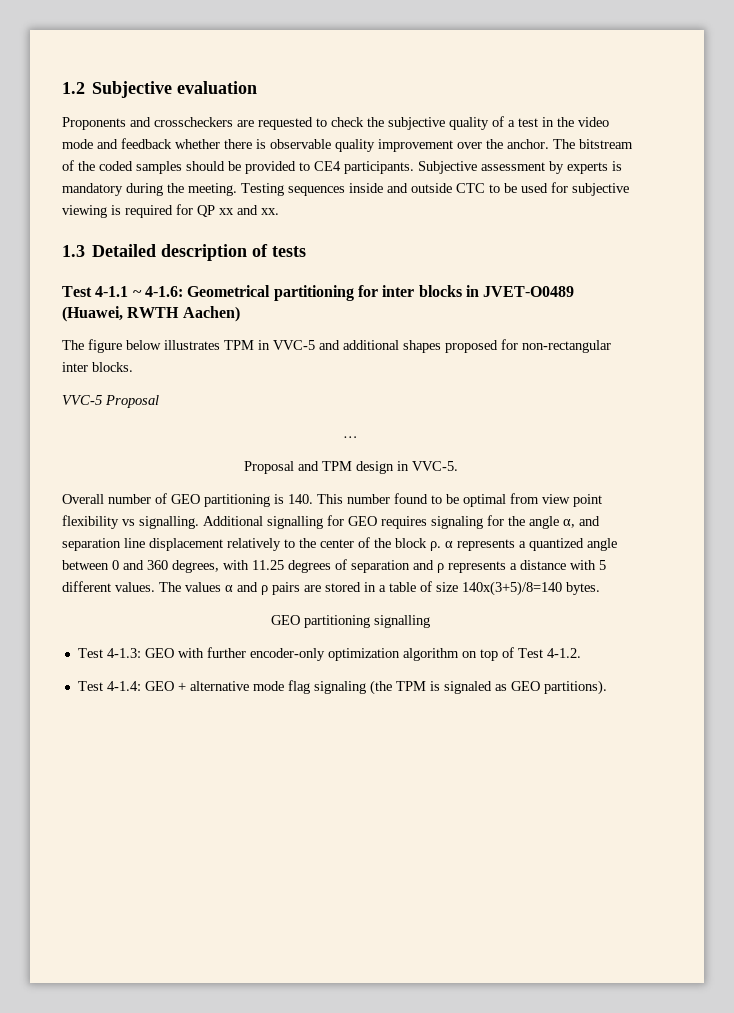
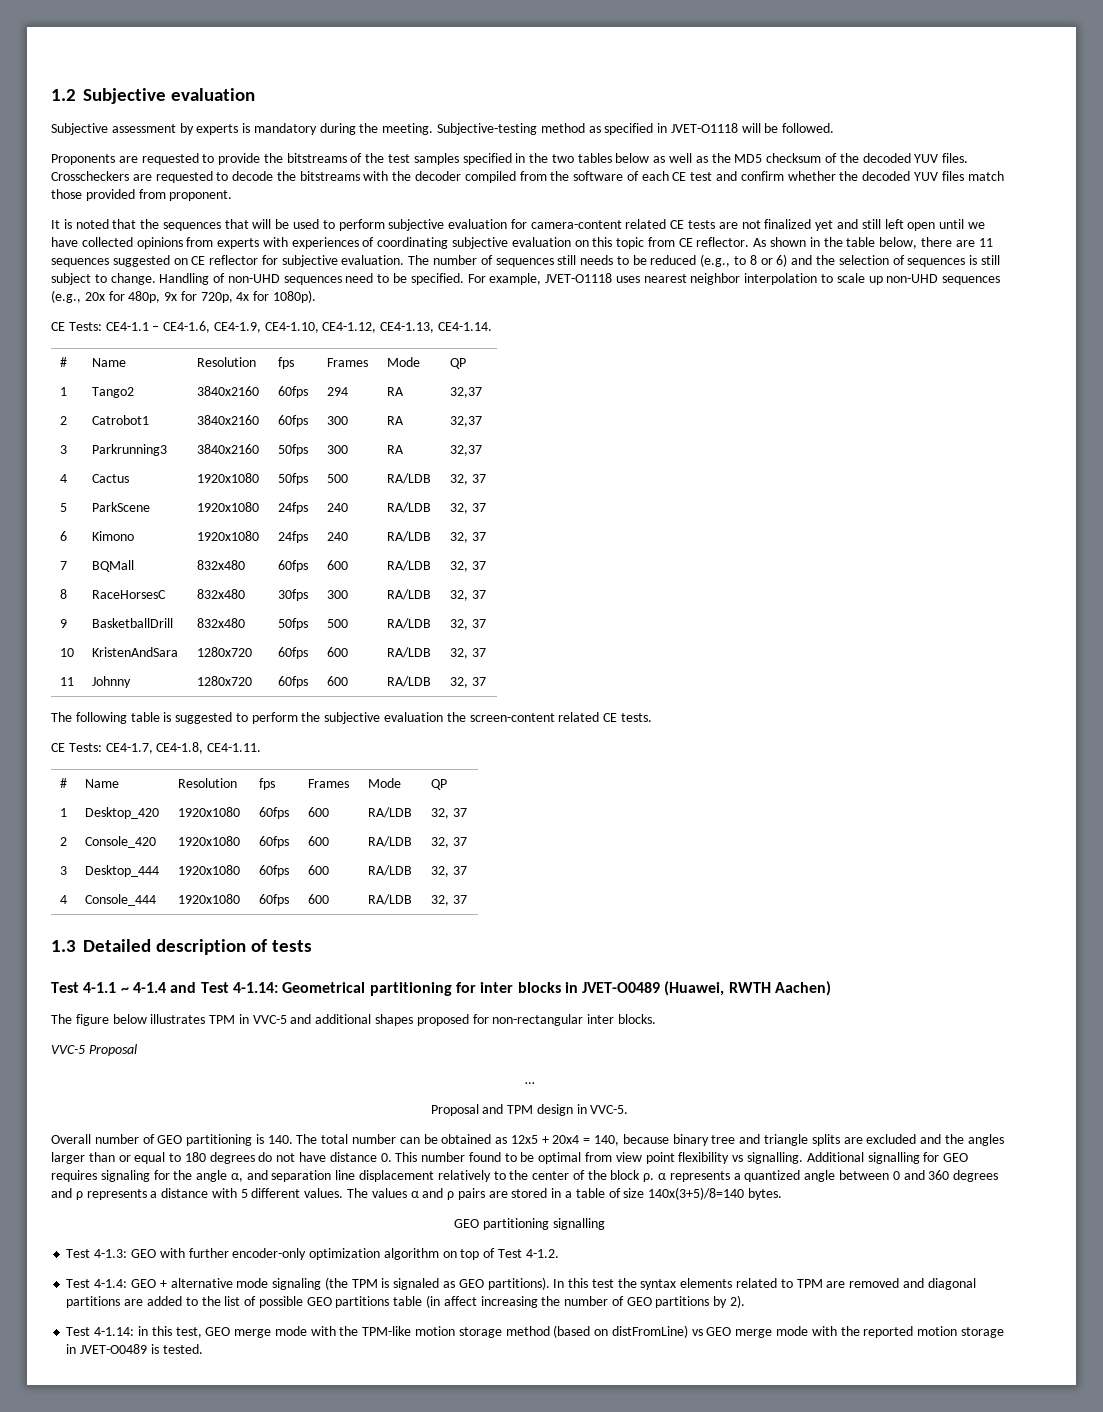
[62,116,609,130] [62,138,633,152] [62,160,414,174] Proponents and crosscheckers are requested to check the subjective quality of a test in the video mode and feedback whether there is observable quality improvement over the anchor. The bitstream of the coded samples should be provided to CE4 participants. -> (256, 94) none
[241,182,629,196] [62,204,279,218] Testing sequences inside and outside CTC to be used for subjective viewing is required for QP xx and xx. -> [437,123,835,135] [51,153,969,165] [51,171,1004,183] [51,189,233,201] [51,219,985,231] [51,237,993,249] [51,254,1000,267] [51,273,1001,285] [51,290,317,303] [51,321,493,333] [59,357,67,367] [91,358,126,367] [196,357,256,367] [277,357,294,369] [326,358,368,367] [386,357,420,367] [449,358,466,369] [59,387,67,396] [91,387,134,398] [196,386,259,396] [277,386,308,398] [326,387,348,396] [386,387,404,396] [449,387,482,398] [59,416,67,425] [91,415,149,425] [196,415,259,425] [277,415,308,427] [326,416,348,425] [386,416,404,425] [449,416,482,427] [59,445,67,454] [91,444,167,456] [196,444,259,454] [277,444,308,456] [326,445,348,454] [386,445,404,454] [449,445,482,456] [59,474,67,483] [91,474,129,483] [196,473,259,483] [277,473,308,485] [326,474,348,483] [386,473,431,484] [449,474,486,485] [59,503,67,512] [91,502,150,512] [196,502,259,512] [277,502,308,514] [326,503,348,512] [386,502,431,513] [449,503,486,514] [59,531,67,541] [91,531,134,541] [196,531,259,541] [277,531,308,543] [326,532,348,541] [386,531,431,542] [449,532,486,543] [59,561,67,570] [91,560,134,572] [196,560,245,570] [277,560,308,572] [326,560,348,570] [386,560,431,571] [449,561,486,572] [59,589,67,599] [91,590,166,599] [196,589,245,599] [277,589,308,601] [326,590,348,599] [386,589,431,600] [449,590,486,601] [59,619,67,628] [91,618,173,628] [196,618,245,628] [277,618,308,630] [326,619,348,628] [386,618,431,629] [449,619,486,630] [59,648,74,657] [91,647,178,657] [196,647,252,657] [277,647,308,659] [326,647,348,657] [386,647,431,658] [449,648,486,659] [59,677,74,686] [91,676,131,688] [196,676,252,686] [277,676,308,688] [326,676,348,686] [386,676,431,687] [449,677,486,688] [51,712,652,724] [51,742,262,754] [59,778,67,788] [84,779,119,788] [177,778,237,788] [258,778,275,790] [307,779,349,788] [367,778,401,788] [430,779,447,790] [59,808,67,817] [84,807,159,819] [177,807,240,817] [258,807,289,819] [307,807,329,817] [367,807,412,818] [430,808,467,819] [59,837,67,846] [84,836,156,848] [177,836,240,846] [258,836,289,848] [307,836,329,846] [367,836,412,847] [430,837,467,848] [59,866,67,875] [84,865,159,877] [177,865,240,875] [258,865,289,877] [307,865,329,875] [367,865,412,876] [430,866,467,877] [59,895,67,904] [84,894,156,906] [177,894,240,904] [258,894,289,906] [307,894,329,904] [367,894,412,905] [430,895,467,906] Subjective-testing method as specified in JVET-O1118 will be followed. // Proponents are requested to provide the bitstreams of the test samples specified in the two tables below as well as the MD5 checksum of the decoded YUV files. Crosscheckers are requested to decode the bitstreams with the decoder compiled from the software of each CE test and confirm whether the decoded YUV files match those provided from proponent. // It is noted that the sequences that will be used to perform subjective evaluation for camera-content related CE tests are not finalized yet and still left open until we have collected opinions from experts with experiences of coordinating subjective evaluation on this topic from CE reflector. As shown in the table below, there are 11 sequences suggested on CE reflector for subjective evaluation. The number of sequences still needs to be reduced (e.g., to 8 or 6) and the selection of sequences is still subject to change. Handling of non-UHD sequences need to be specified. For example, JVET-O1118 uses nearest neighbor interpolation to scale up non-UHD sequences (e.g., 20x for 480p, 9x for 720p, 4x for 1080p). // CE Tests: CE4-1.1 – CE4-1.6, CE4-1.9, CE4-1.10, CE4-1.12, CE4-1.13, CE4-1.14. // # | Name | Resolution | fps | Frames | Mode | QP // 1 | Tango2 | 3840x2160 | 60fps | 294 | RA | 32,37 // 2 | Catrobot1 | 3840x2160 | 60fps | 300 | RA | 32,37 // 3 | Parkrunning3 | 3840x2160 | 50fps | 300 | RA | 32,37 // 4 | Cactus | 1920x1080 | 50fps | 500 | RA/LDB | 32, 37 // 5 | ParkScene | 1920x1080 | 24fps | 240 | RA/LDB | 32, 37 // 6 | Kimono | 1920x1080 | 24fps | 240 | RA/LDB | 32, 37 // 7 | BQMall | 832x480 | 60fps | 600 | RA/LDB | 32, 37 // 8 | RaceHorsesC | 832x480 | 30fps | 300 | RA/LDB | 32, 37 // 9 | BasketballDrill | 832x480 | 50fps | 500 | RA/LDB | 32, 37 // 10 | KristenAndSara | 1280x720 | 60fps | 600 | RA/LDB | 32, 37 // 11 | Johnny | 1280x720 | 60fps | 600 | RA/LDB | 32, 37 // The following table is suggested to perform the subjective evaluation the screen-content related CE tests. // CE Tests: CE4-1.7, CE4-1.8, CE4-1.11. // # | Name | Resolution | fps | Frames | Mode | QP // 1 | Desktop_420 | 1920x1080 | 60fps | 600 | RA/LDB | 32, 37 // 2 | Console_420 | 1920x1080 | 60fps | 600 | RA/LDB | 32, 37 // 3 | Desktop_444 | 1920x1080 | 60fps | 600 | RA/LDB | 32, 37 // 4 | Console_444 | 1920x1080 | 60fps | 600 | RA/LDB | 32, 37
[144,286,183,297] 4-1.6: -> [132,982,278,993] 4-1.4 and Test 4-1.14:
(313, 499) none -> [296,1134,1004,1146] [51,1152,392,1164] The total number can be obtained as 12x5 + 20x4 = 140, because binary tree and triangle splits are excluded and the angles larger than or equal to 180 degrees do not have distance 0.
[172,559,410,573] degrees, with 11.25 degrees of separation -> [953,1170,999,1182] degrees
[287,680,310,694] flag -> (269, 1283) none
(607, 687) none -> [553,1278,976,1290] [66,1295,745,1308] [66,1325,1004,1338] [66,1344,203,1354] In this test the syntax elements related to TPM are removed and diagonal partitions are added to the list of possible GEO partitions table (in affect increasing the number of GEO partitions by 2). // Test 4-1.14: in this test, GEO merge mode with the TPM-like motion storage method (based on distFromLine) vs GEO merge mode with the reported motion storage in JVET-O0489 is tested.

